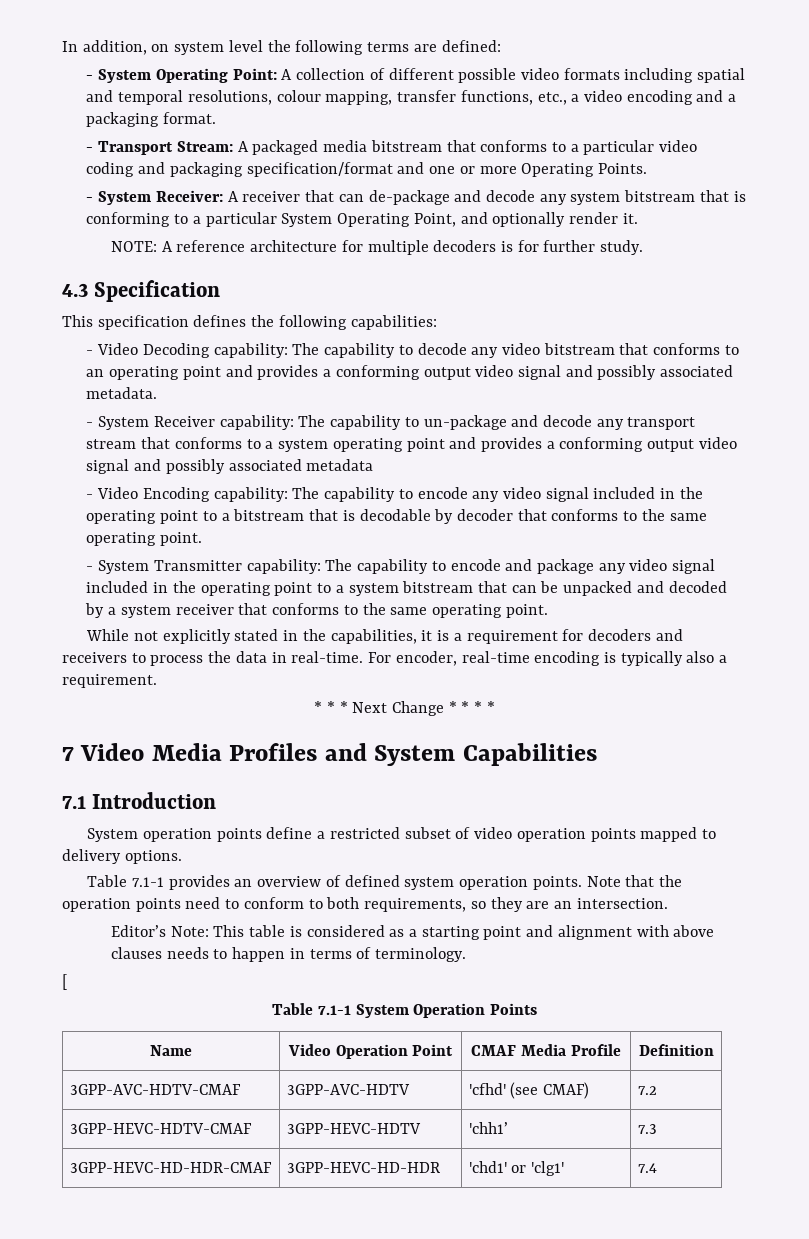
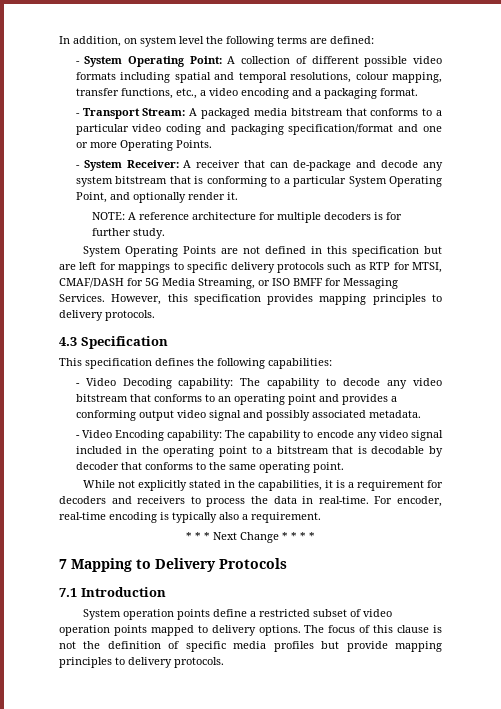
(644, 247) none -> [82,246,442,257] [59,262,443,273] [59,278,398,289] [59,294,442,305] [59,310,155,321] // System Operating Points are not defined in this specification but are left for mappings to specific delivery protocols such as RTP for MTSI, CMAF/DASH for 5G Media Streaming, or ISO BMFF for Messaging Services. However, this specification provides mapping principles to delivery protocols.
[86,415,696,430] [86,437,737,452] [86,459,374,474] // - System Receiver capability: The capability to un-package and decode any transport stream that conforms to a system operating point and provides a conforming output video signal and possibly associated metadata -> (421, 414) none
[86,559,716,574] [86,581,727,596] [85,603,548,618] // - System Transmitter capability: The capability to encode and package any video signal included in the operating point to a system bitstream that can be unpacked and decoded by a system receiver that conforms to the same operating point. -> (344, 467) none
[80,743,597,766] Video Media Profiles and System Capabilities -> [71,558,287,572] Mapping to Delivery Protocols
[87,875,683,890] [62,897,668,912] [110,925,715,940] [110,947,466,962] [62,974,67,990] [272,1003,537,1018] [150,1045,192,1056] [287,1044,454,1059] [471,1044,621,1056] [638,1044,714,1056] [69,1084,241,1095] [286,1084,410,1095] [468,1082,590,1099] [637,1086,657,1095] [69,1123,252,1134] [286,1123,421,1134] [468,1122,508,1134] [637,1124,657,1134] [69,1162,272,1173] [286,1162,440,1173] [468,1161,565,1176] [637,1163,657,1173] // Table 7.1-1 provides an overview of defined system operation points. Note that the operation points need to conform to both requirements, so they are an intersection. // Editor’s Note: This table is considered as a starting point and alignment with above clauses needs to happen in terms of terminology. // [ // Table 7.1-1 System Operation Points // Name | Video Operation Point | CMAF Media Profile | Definition // 3GPP-AVC-HDTV-CMAF | 3GPP-AVC-HDTV | 'cfhd' (see CMAF) | 7.2 // 3GPP-HEVC-HDTV-CMAF | 3GPP-HEVC-HDTV | 'chh1’ | 7.3 // 3GPP-HEVC-HD-HDR-CMAF | 3GPP-HEVC-HD-HDR | 'chd1' or 'clg1' | 7.4 -> [304,625,443,633] [59,641,443,652] [59,657,224,668] The focus of this clause is not the definition of specific media profiles but provide mapping principles to delivery protocols.

